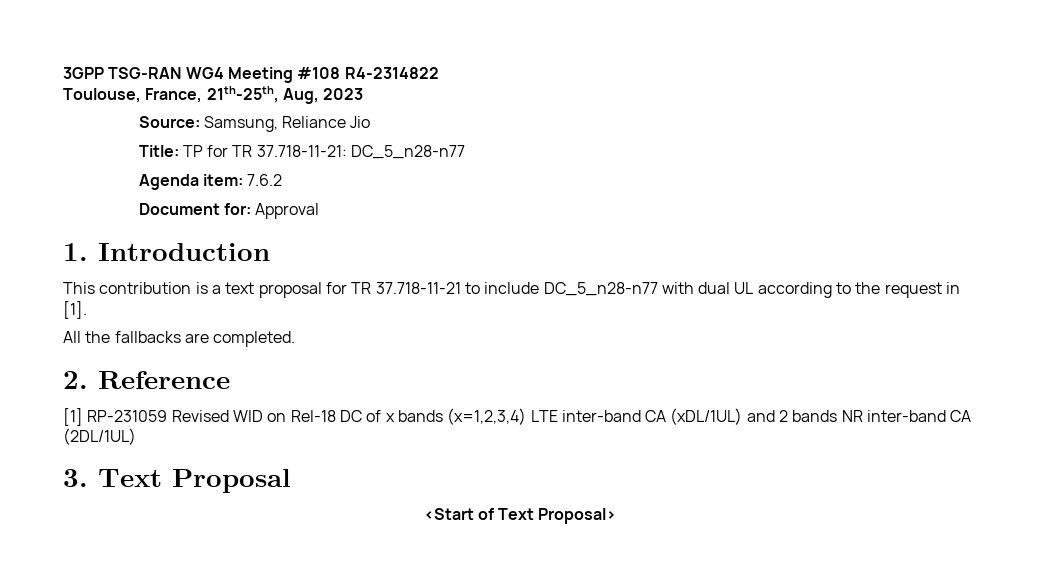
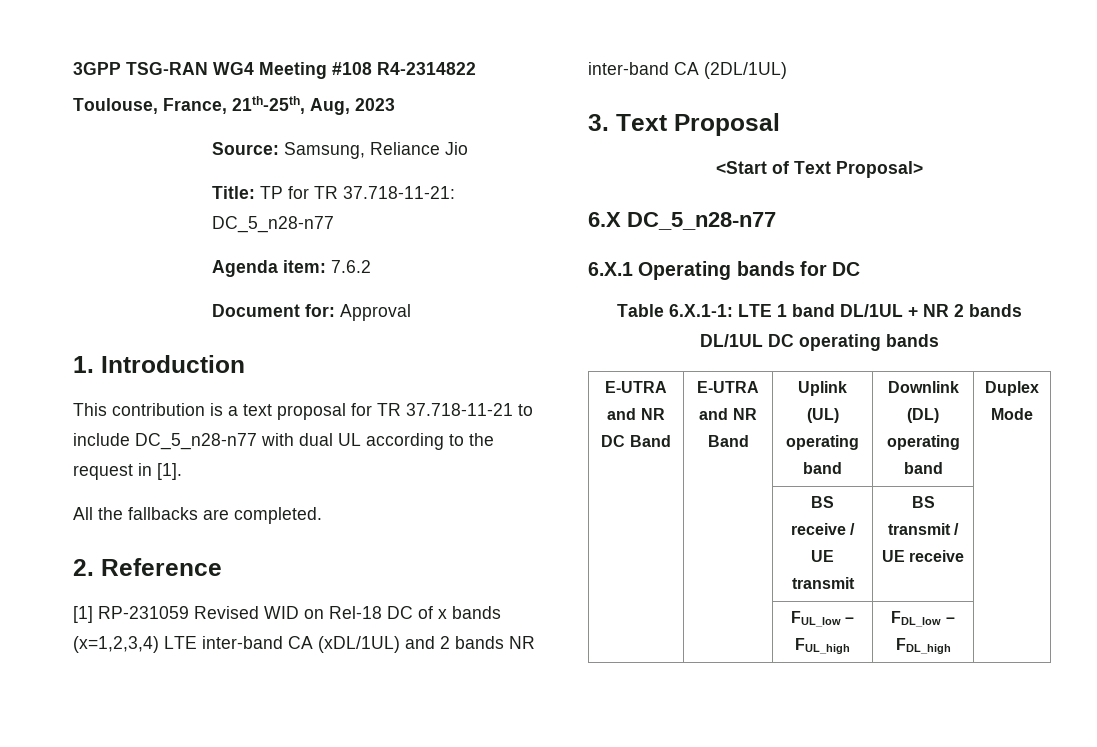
(617, 516) none -> [588,212,776,230] [588,261,861,280] [617,304,1022,317] [700,334,939,351] [605,381,667,393] [607,408,665,420] [601,435,671,447] [697,381,759,393] [699,408,757,420] [707,435,749,447] [798,381,847,396] [806,408,839,423] [786,435,859,450] [803,462,842,474] [887,381,959,393] [907,408,939,423] [886,435,960,450] [903,462,943,474] [985,381,1039,396] [991,408,1033,420] [811,496,834,508] [790,523,856,535] [811,550,834,562] [791,577,855,589] [911,496,935,508] [887,523,960,535] [881,550,965,562] [790,611,855,627] [795,638,850,654] [891,611,955,627] [895,638,951,654] // 6.X DC_5_n28-n77 // 6.X.1 Operating bands for DC // Table 6.X.1-1: LTE 1 band DL/1UL + NR 2 bands DL/1UL DC operating bands // E-UTRA and NR DC Band | E-UTRA and NR Band | Uplink (UL) operating band | Downlink (DL) operating band | Duplex Mode // | | BS receive / UE transmit | BS transmit / UE receive | // | | FUL_low – FUL_high | FDL_low – FDL_high |

